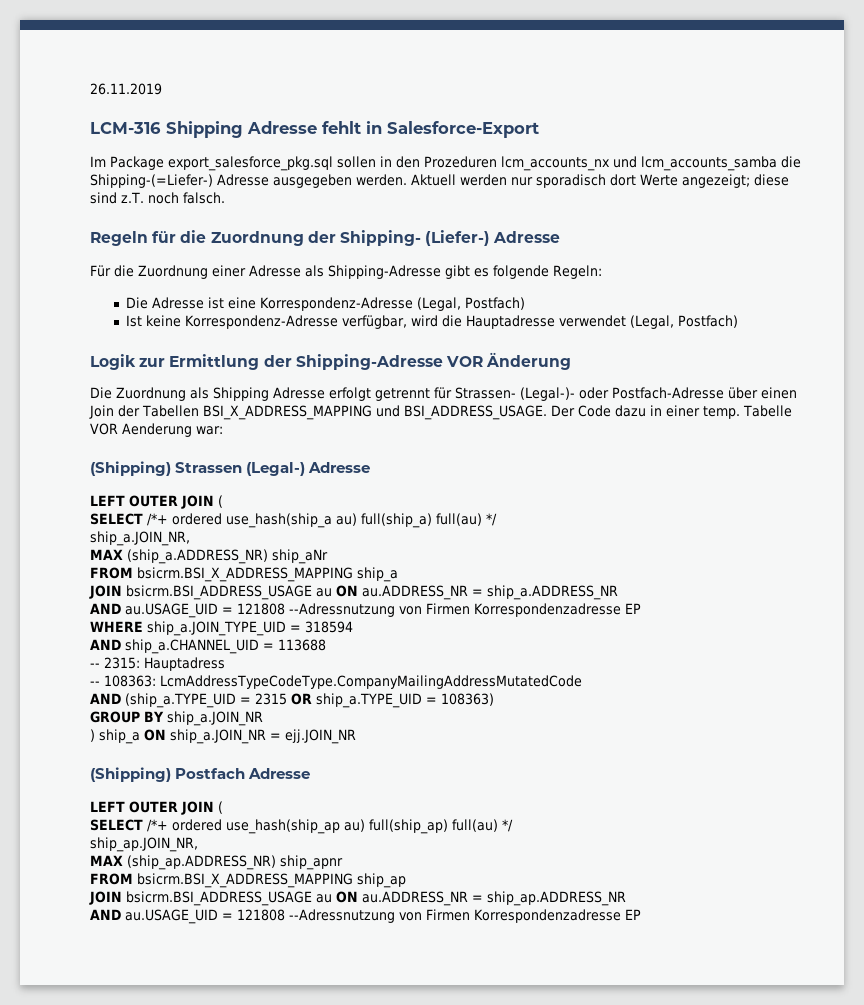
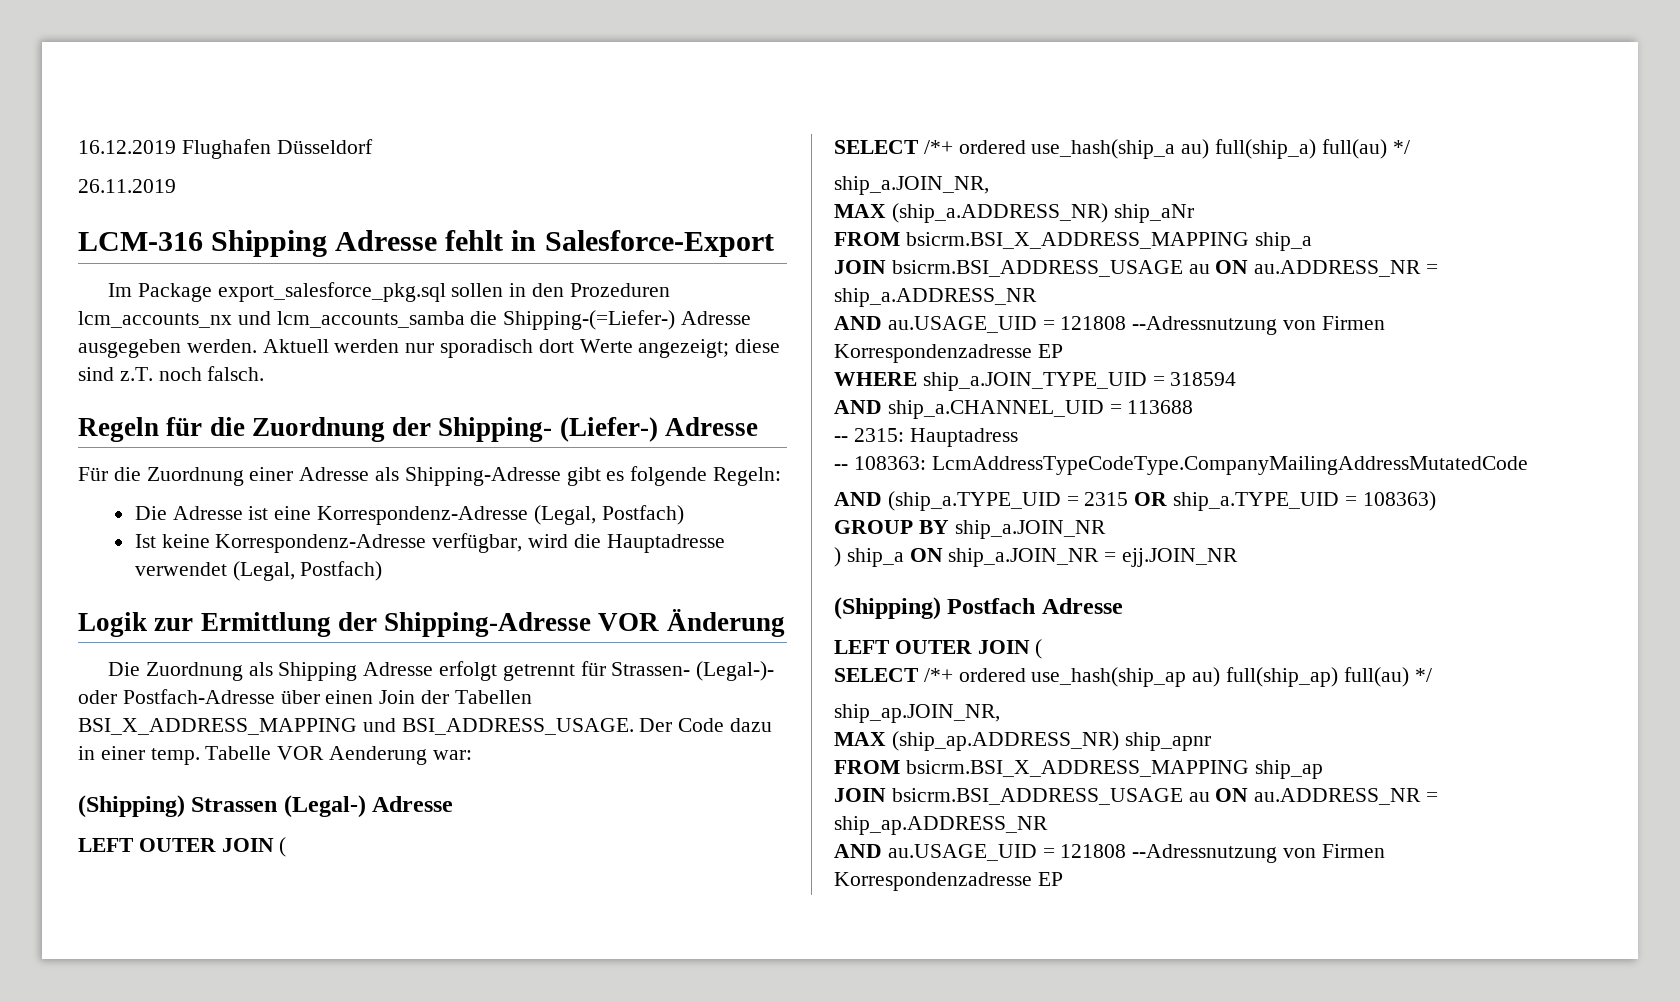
(90, 89) none -> [78,139,373,159] 16.12.2019 Flughafen Düsseldorf //

